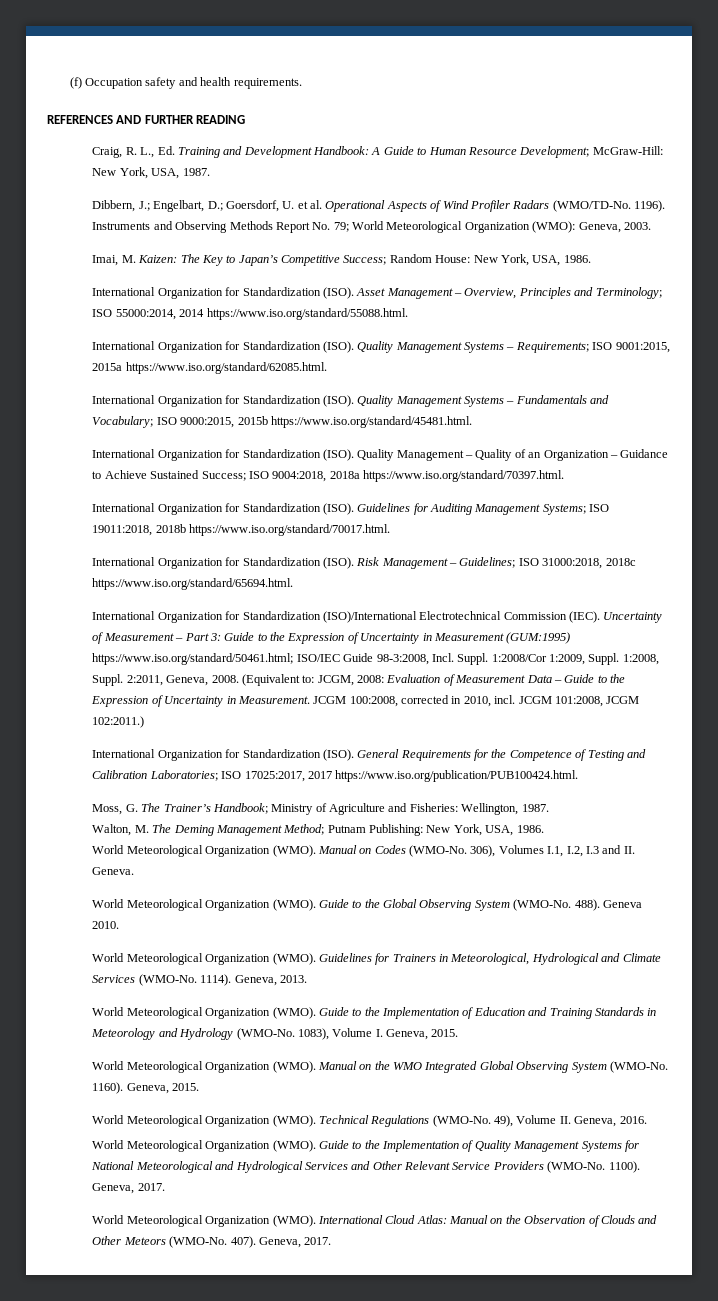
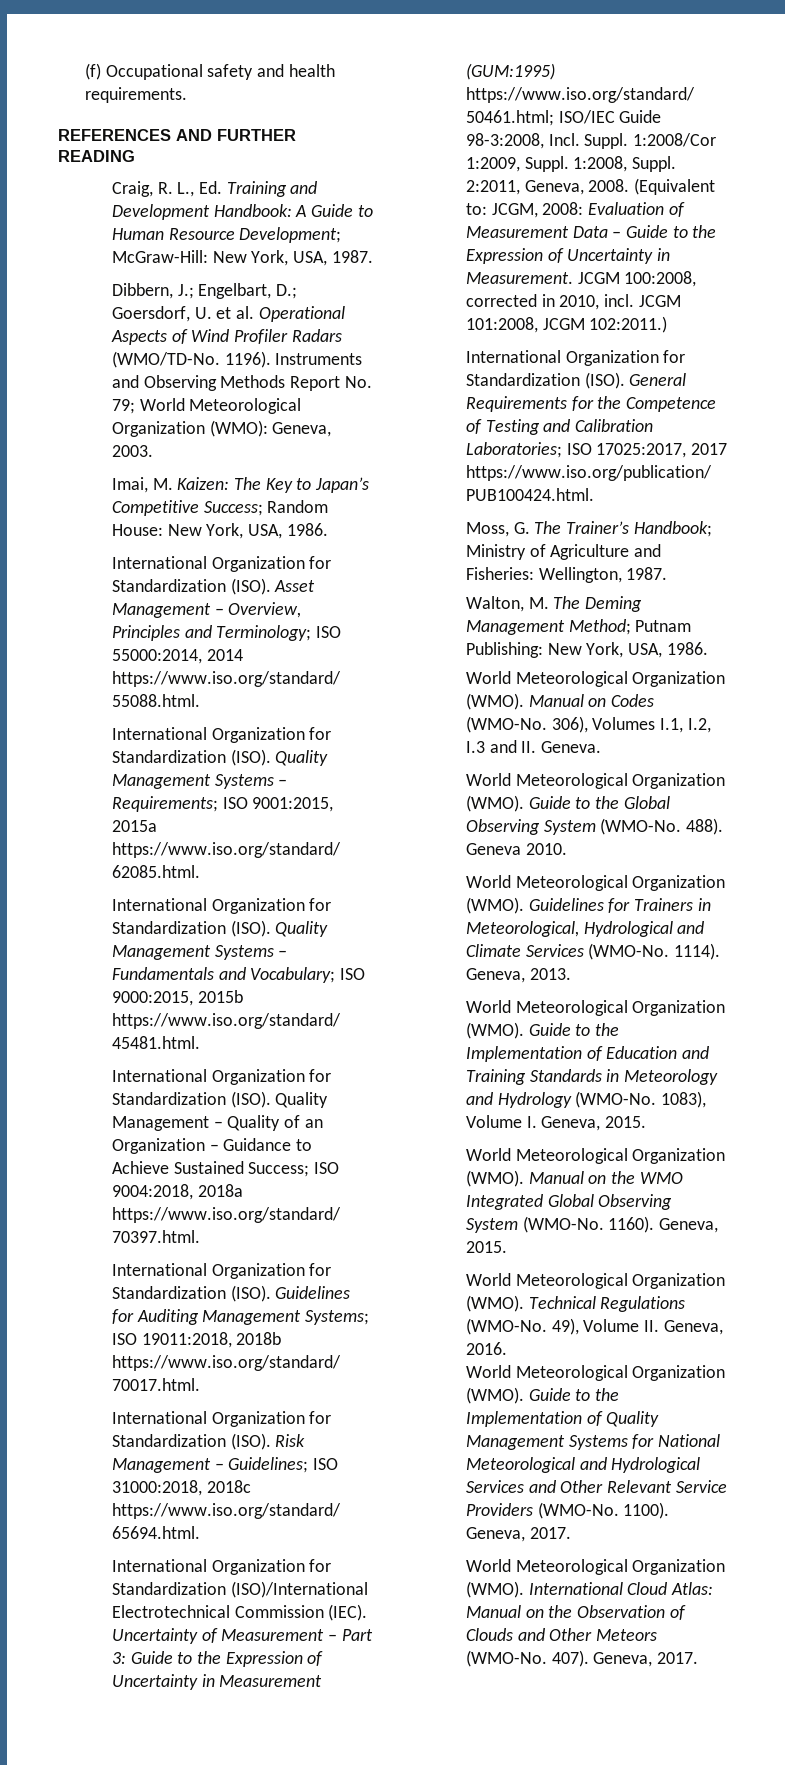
[85,78,144,89] Occupation -> [105,64,203,80] Occupational

